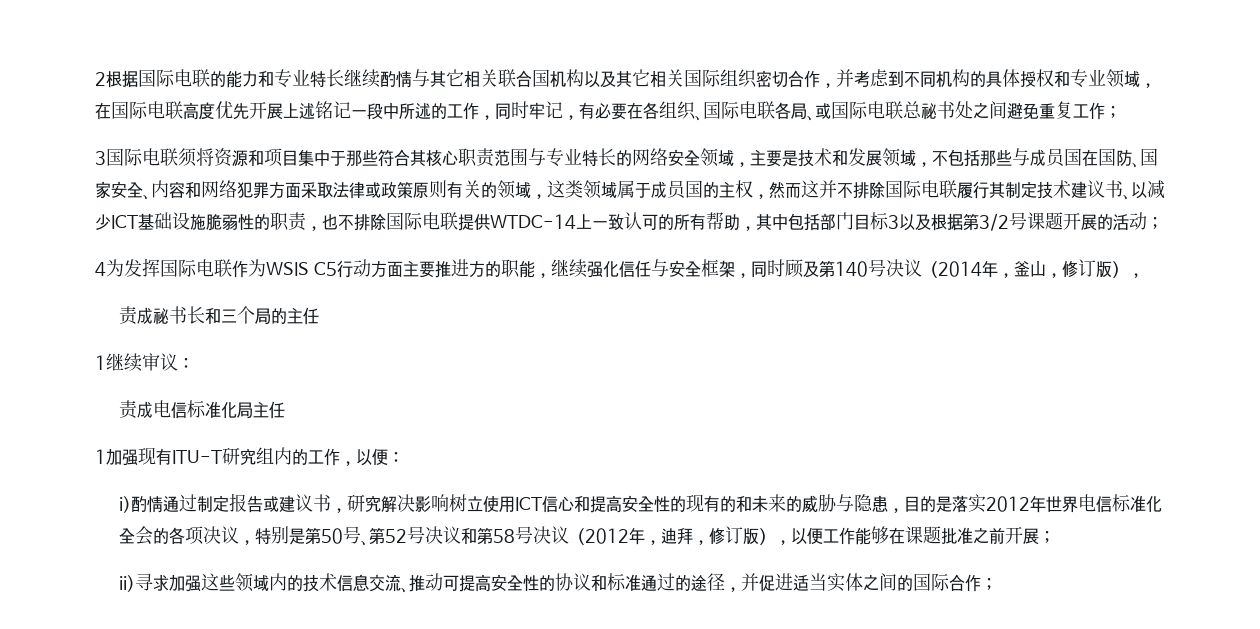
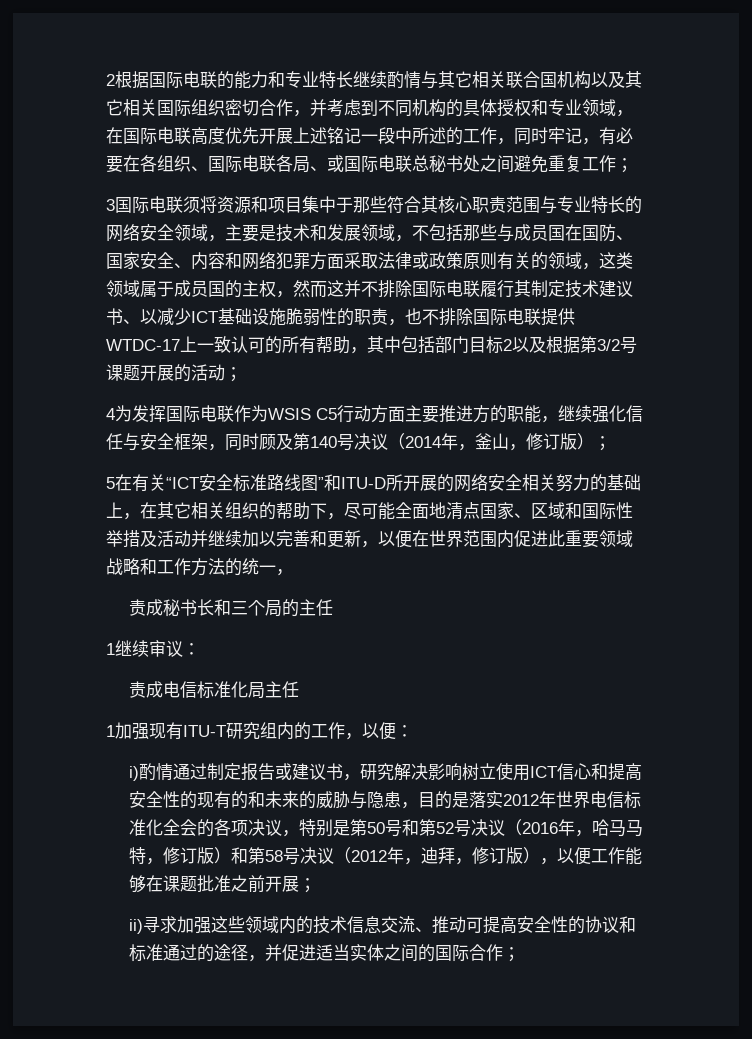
[490,214,576,230] WTDC-14 -> [106,339,180,351] WTDC-17
[888,215,899,229] 3 -> [503,339,512,351] 2
(1128, 269) none -> [594,436,611,451] [106,474,641,492] [106,502,633,520] [106,530,633,548] [106,558,276,576] ； // 5在有关“ICT安全标准路线图”和ITU-D所开展的网络安全相关努力的基础上，在其它相关组织的帮助下，尽可能全面地清点国家、区域和国际性举措及活动并继续加以完善和更新，以便在世界范围内促进此重要领域战略和工作方法的统一
[360,540,369,546] 、 -> [402,819,420,836] 和
(461, 535) none -> [505,819,644,837] [129,847,232,865] （2016年，哈马马特，修订版）

